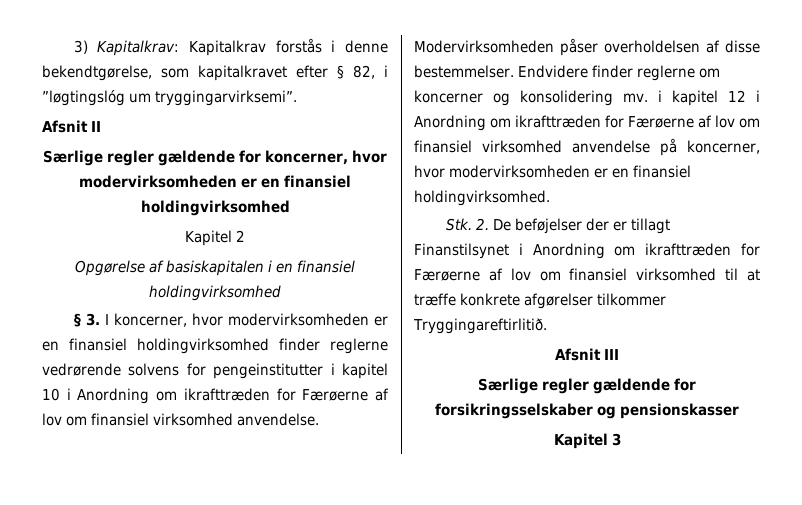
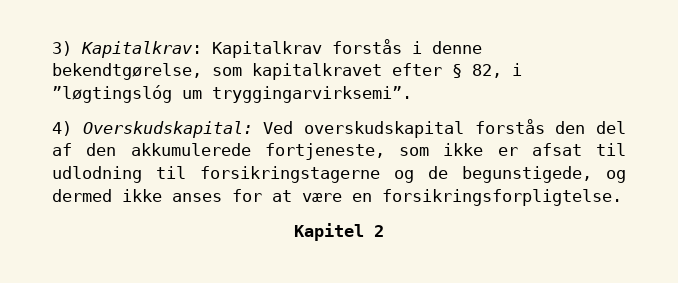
[42,120,101,133] [43,150,387,166] [79,175,351,188] [140,200,290,216] [185,230,245,246] [75,260,355,276] [149,285,281,301] [73,313,388,327] [42,338,388,354] [42,363,388,379] [42,388,389,404] [42,413,319,426] [414,38,760,56] [414,65,720,81] [414,90,760,106] [414,115,760,131] [414,138,760,156] [414,165,691,178] [414,190,550,206] [445,218,670,234] [414,243,760,259] [414,268,760,281] [414,293,666,309] [413,318,547,334] [555,348,619,361] [478,378,696,394] [435,403,739,419] [553,433,621,449] Afsnit II // Særlige regler gældende for koncerner, hvor modervirksomheden er en finansiel holdingvirksomhed // Kapitel 2 // Opgørelse af basiskapitalen i en finansiel holdingvirksomhed // § 3. I koncerner, hvor modervirksomheden er en finansiel holdingvirksomhed finder reglerne vedrørende solvens for pengeinstitutter i kapitel 10 i Anordning om ikrafttræden for Færøerne af lov om finansiel virksomhed anvendelse. Modervirksomheden påser overholdelsen af disse bestemmelser. Endvidere finder reglerne om koncerner og konsolidering mv. i kapitel 12 i Anordning om ikrafttræden for Færøerne af lov om finansiel virksomhed anvendelse på koncerner, hvor modervirksomheden er en finansiel holdingvirksomhed. // Stk. 2. De beføjelser der er tillagt Finanstilsynet i Anordning om ikrafttræden for Færøerne af lov om finansiel virksomhed til at træffe konkrete afgørelser tilkommer Tryggingareftirlitið. // Afsnit III // Særlige regler gældende for forsikringsselskaber og pensionskasser // Kapitel 3 -> [52,119,626,138] [52,143,626,160] [52,166,626,183] [52,189,622,206] [294,223,384,241] 4) Overskudskapital: Ved overskudskapital forstås den del af den akkumulerede fortjeneste, som ikke er afsat til udlodning til forsikringstagerne og de begunstigede, og dermed ikke anses for at være en forsikringsforpligtelse. // Kapitel 2

